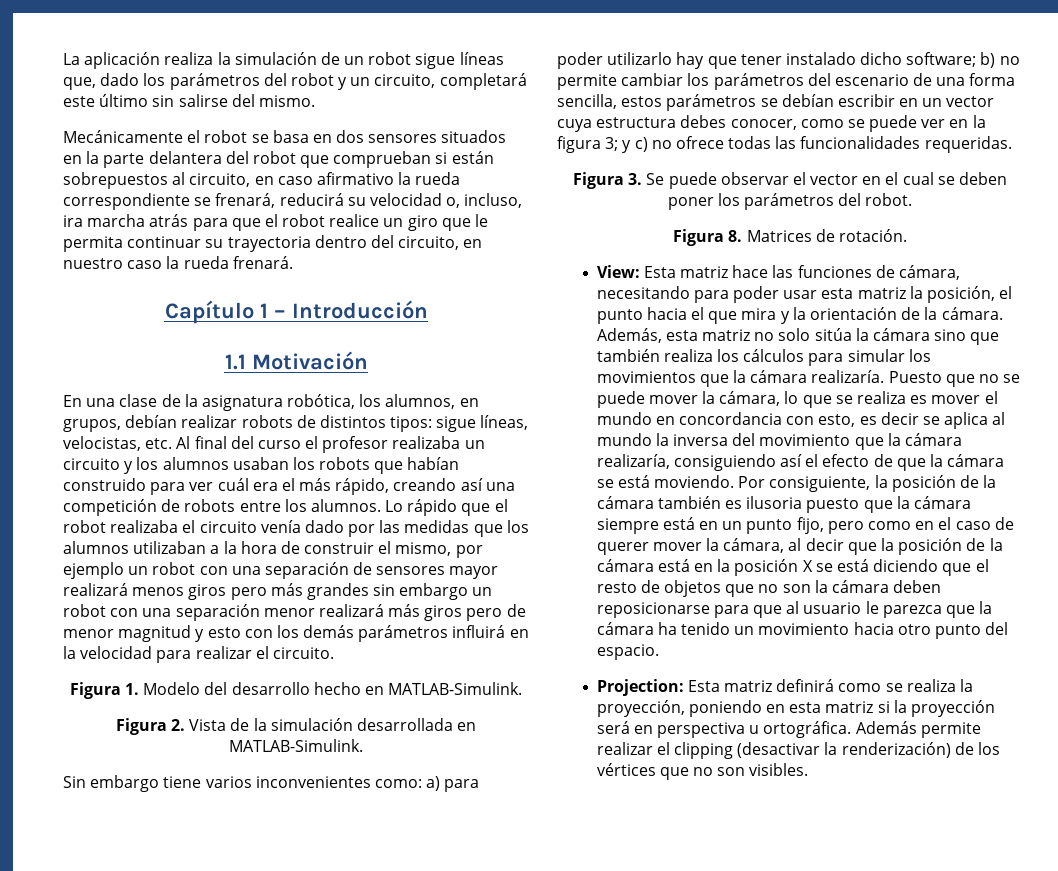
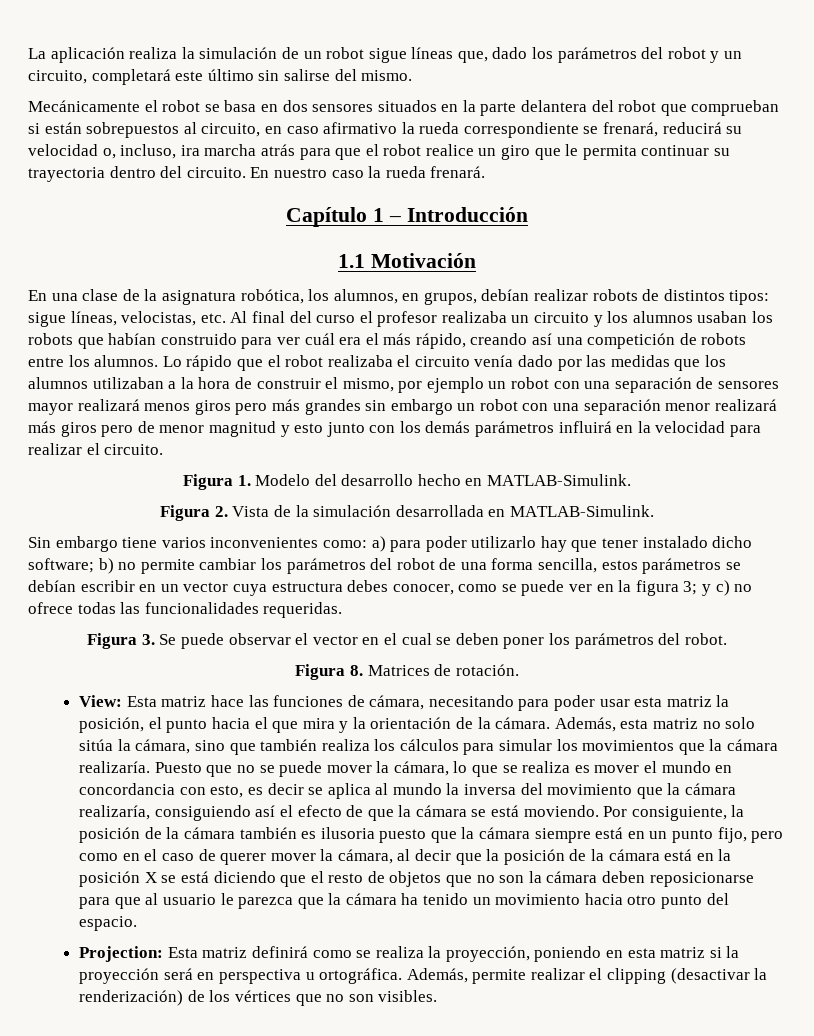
[398,236,483,250] circuito, en -> [186,167,270,178] circuito. En
(241, 632) none -> [326,422,365,437] junto
[834,74,909,86] escenario -> [396,558,435,570] robot
[872,328,930,341] cámara -> [135,739,191,754] cámara,
[855,721,917,734] Además -> [406,968,468,983] Además,

